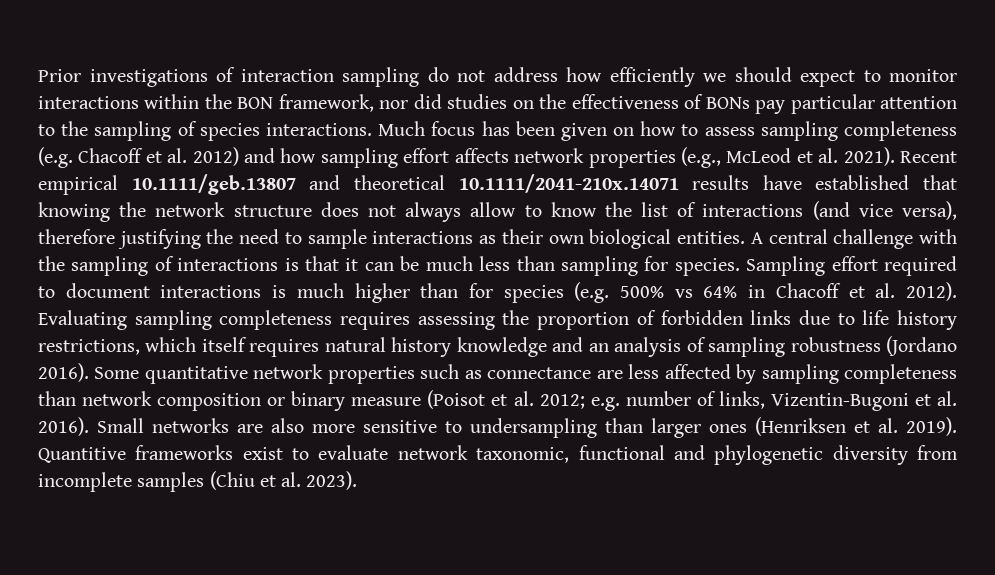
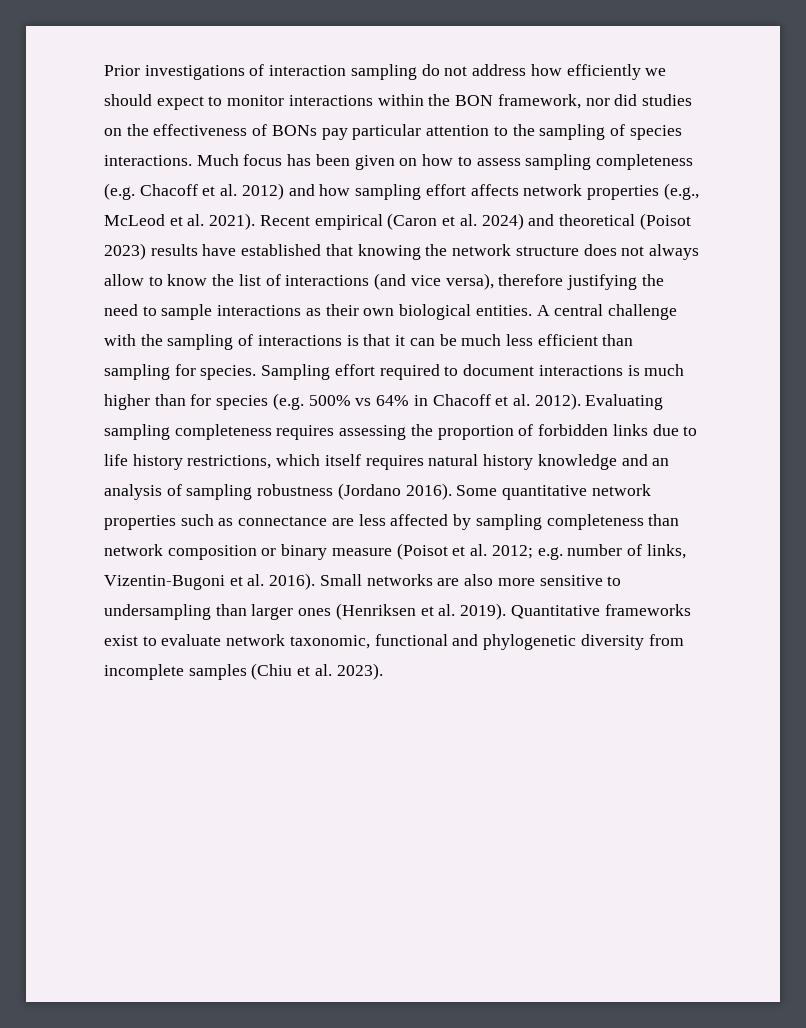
[131,174,679,195] 10.1111/geb.13807 and theoretical 10.1111/2041-210x.14071 -> [387,213,691,230] [104,243,146,260] (Caron et al. 2024) and theoretical (Poisot 2023)
(511, 263) none -> [537,334,598,346] efficient
[38,447,126,463] Quantitive -> [510,605,600,619] Quantitative

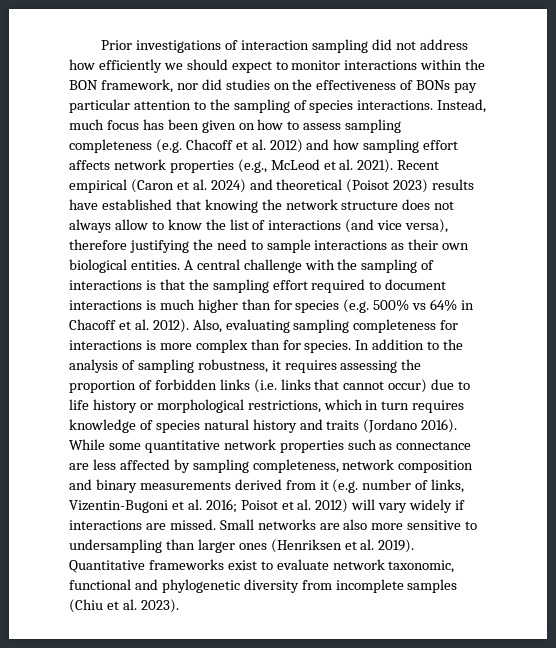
[421,64,440,76] do -> [371,39,392,50] did
[196,154,239,166] Much -> [437,99,487,113] [69,119,104,130] Instead, much
[395,334,634,346] [104,364,331,380] it can be much less efficient than sampling for species. Sampling -> [188,279,269,293] the sampling
[585,394,664,410] [104,424,272,440] Evaluating sampling completeness -> [192,319,459,333] [69,339,464,353] [69,359,281,373] Also, evaluating sampling completeness for interactions is more complex than for species. In addition to the analysis of sampling robustness, it
[652,424,698,436] [104,454,670,470] [104,483,498,500] due to life history restrictions, which itself requires natural history knowledge and an analysis of sampling robustness (Jordano 2016). Some -> [253,379,471,393] [69,399,465,413] [69,419,458,433] [69,439,141,450] (i.e. links that cannot occur) due to life history or morphological restrictions, which in turn requires knowledge of species natural history and traits (Jordano 2016). While some
[546,514,680,530] [104,543,563,560] completeness than network composition or binary measure (Poisot et al. 2012; e.g. -> [252,459,474,473] [69,479,359,493] completeness, network composition and binary measurements derived from it (e.g.
[269,573,316,590] 2016). -> [205,499,466,513] [69,519,216,530] 2016; Poisot et al. 2012) will vary widely if interactions are missed.

